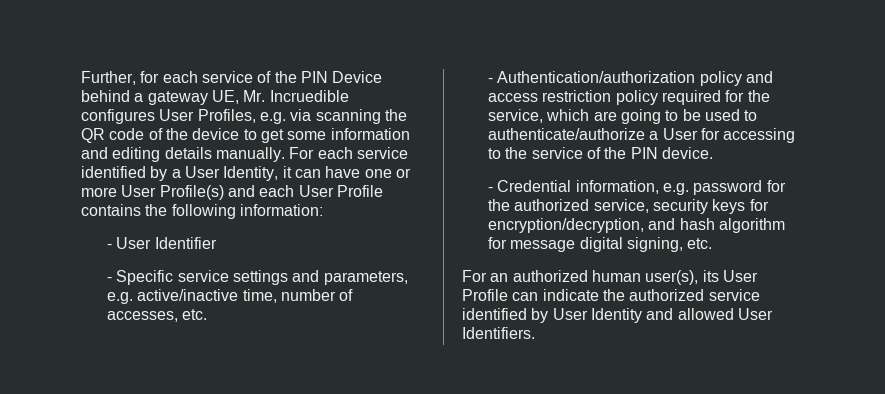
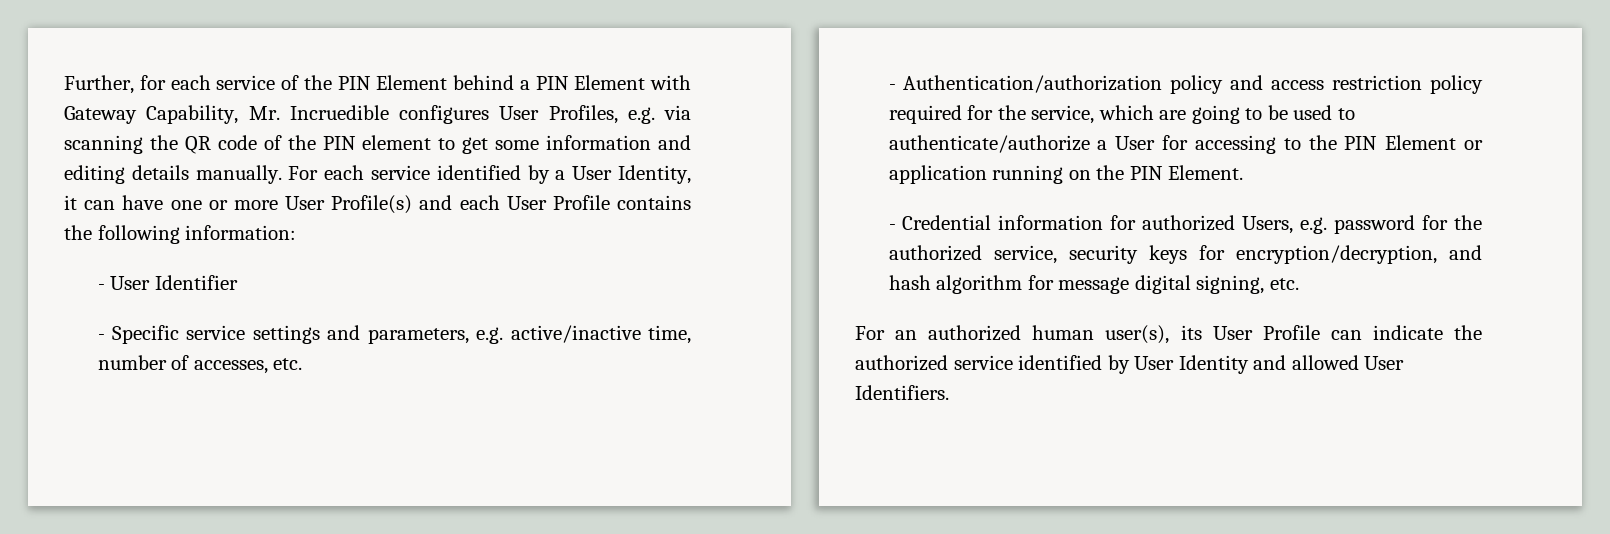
[332,71,383,83] Device -> [376,75,448,90] Element
[147,90,239,105] gateway UE, -> [535,75,691,90] [64,105,239,124] PIN Element with Gateway Capability,
[192,128,240,140] device -> [322,135,432,150] PIN element
[531,147,713,159] service of the PIN device. -> [1344,135,1483,150] [888,165,1244,184] PIN Element or application running on the PIN Element.
[575,180,659,194] information, -> [998,215,1294,234] information for authorized Users,

